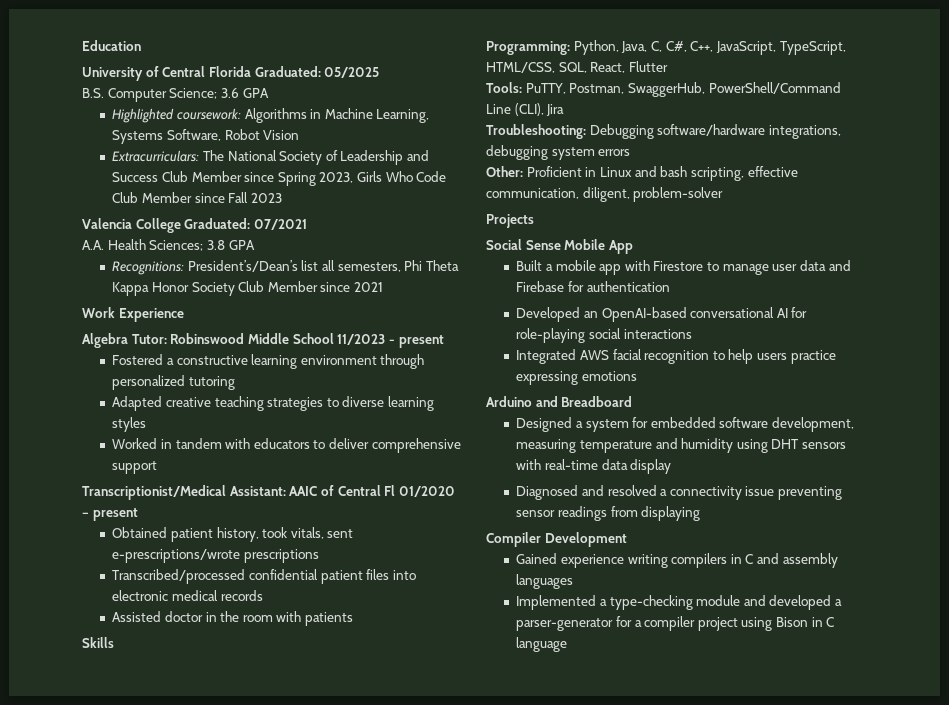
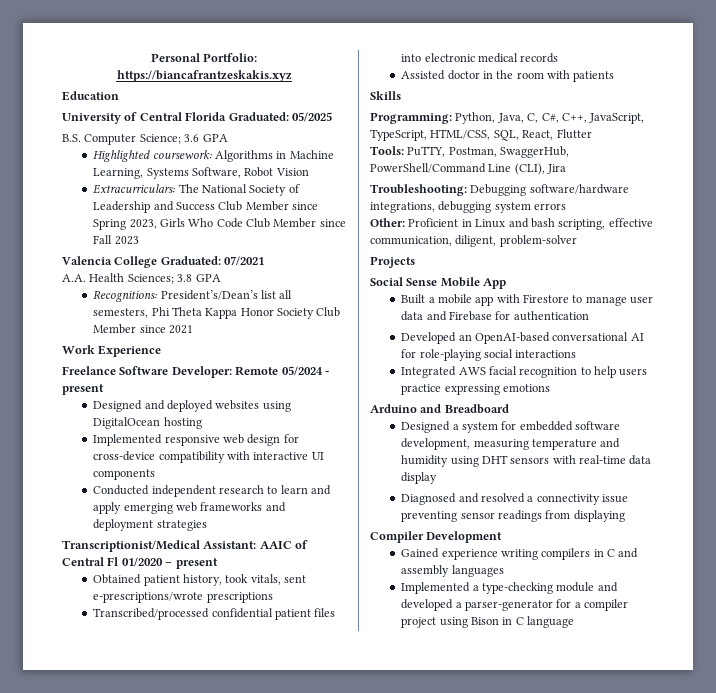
(82, 45) none -> [150,53,258,62] [116,70,292,82] Personal Portfolio: https://biancafrantzeskakis.xyz //
[82,333,444,348] [112,354,425,369] [112,375,235,390] [112,396,435,411] [112,417,147,432] [112,438,461,453] [112,461,158,474] Algebra Tutor: Robinswood Middle School 11/2023 - present // Fostered a constructive learning environment through personalized tutoring // Adapted creative teaching strategies to diverse learning styles // Worked in tandem with educators to deliver comprehensive support -> [62,366,329,378] [62,384,104,395] [93,400,291,412] [93,417,202,429] [93,434,299,446] [93,451,324,463] [93,469,156,480] [93,485,332,497] [93,502,286,514] [93,519,207,531] Freelance Software Developer: Remote 05/2024 - present // Designed and deployed websites using DigitalOcean hosting // Implemented responsive web design for cross-device compatibility with interactive UI components // Conducted independent research to learn and apply emerging web frameworks and deployment strategies

